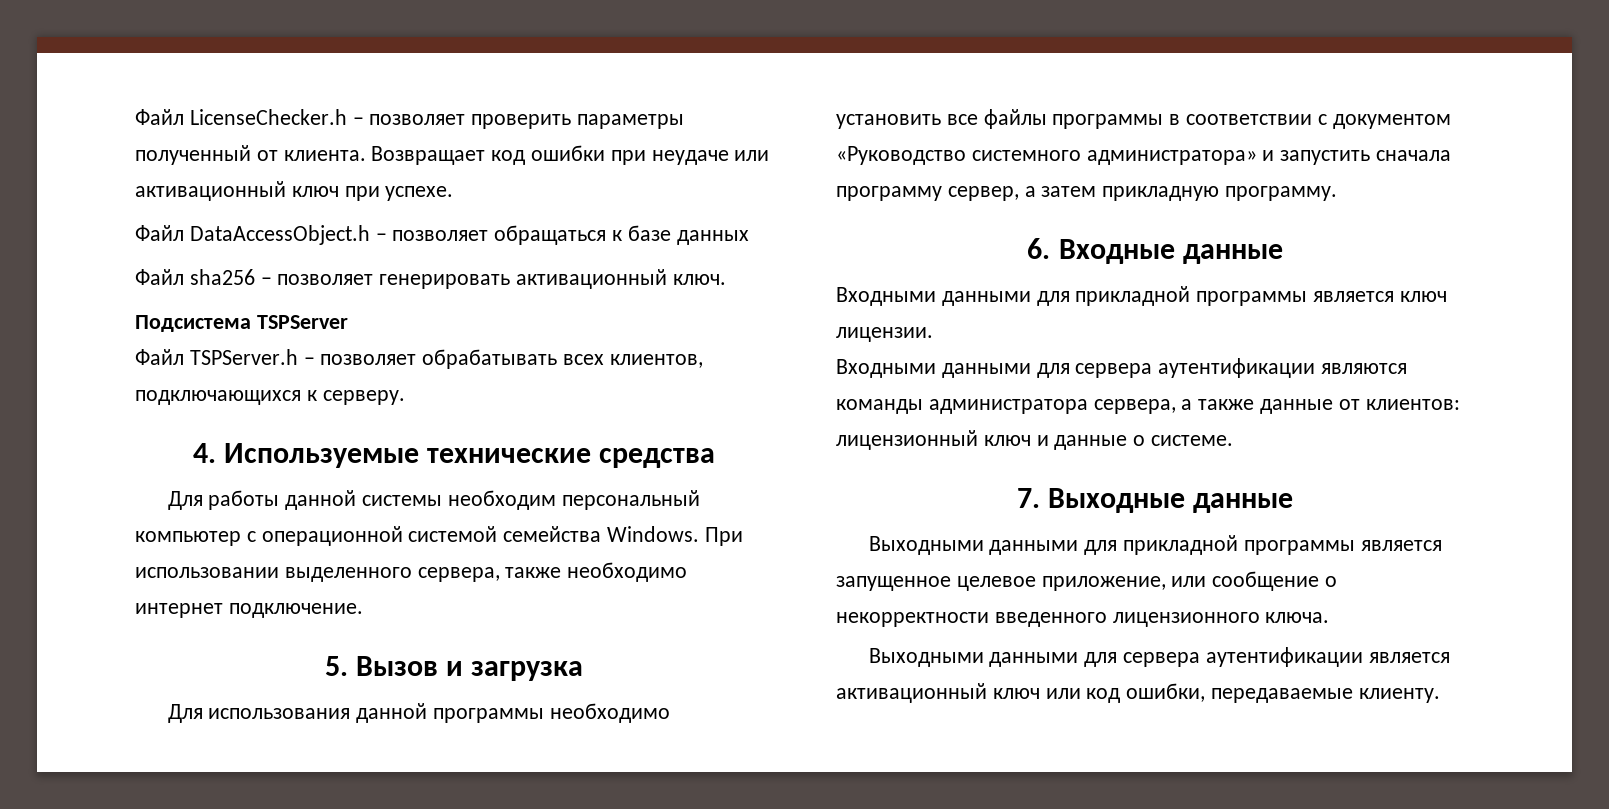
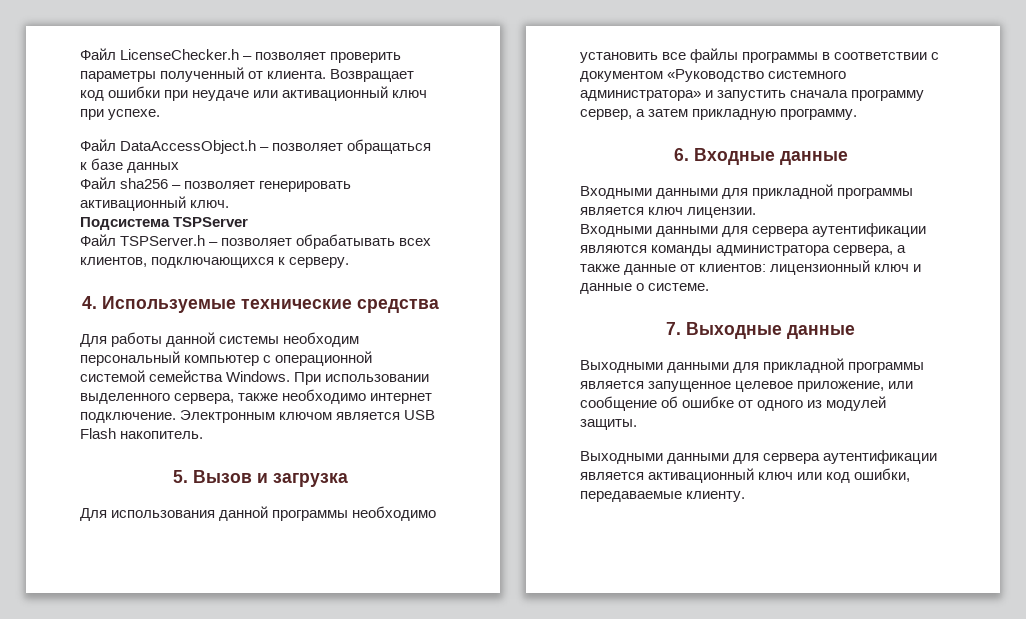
(363, 610) none -> [180,410,436,423] [80,428,204,439] Электронным ключом является USB Flash накопитель.
[1325,576,1338,587] [836,612,1330,627] о некорректности введенного лицензионного ключа. -> [661,396,887,411] [580,419,637,430] об ошибке от одного из модулей защиты.

